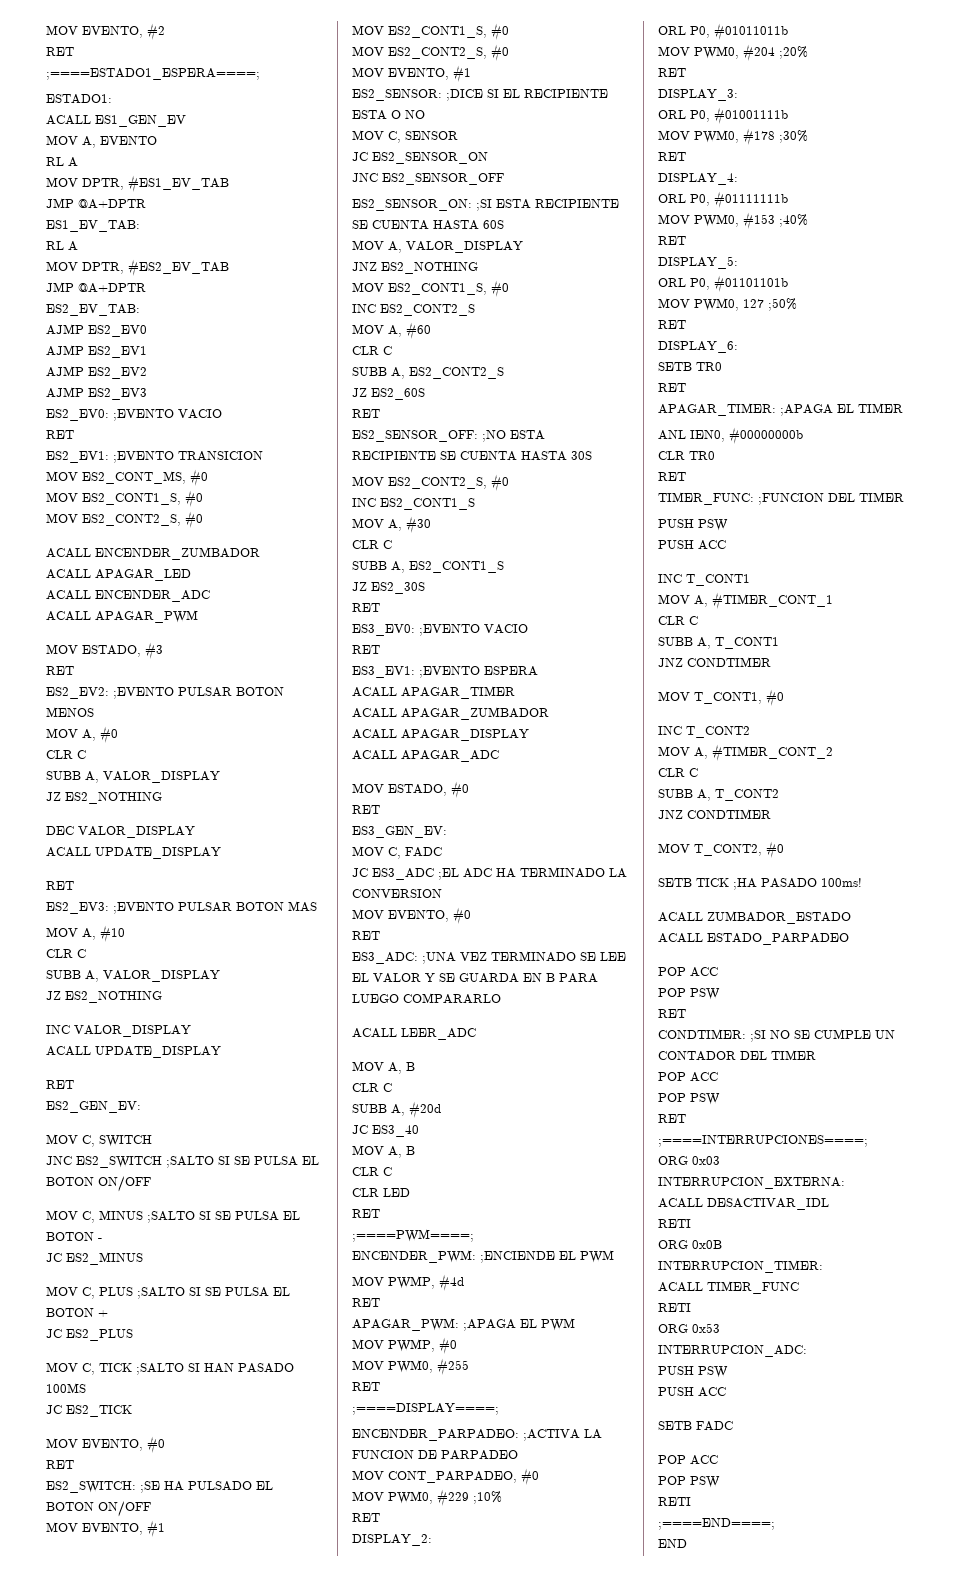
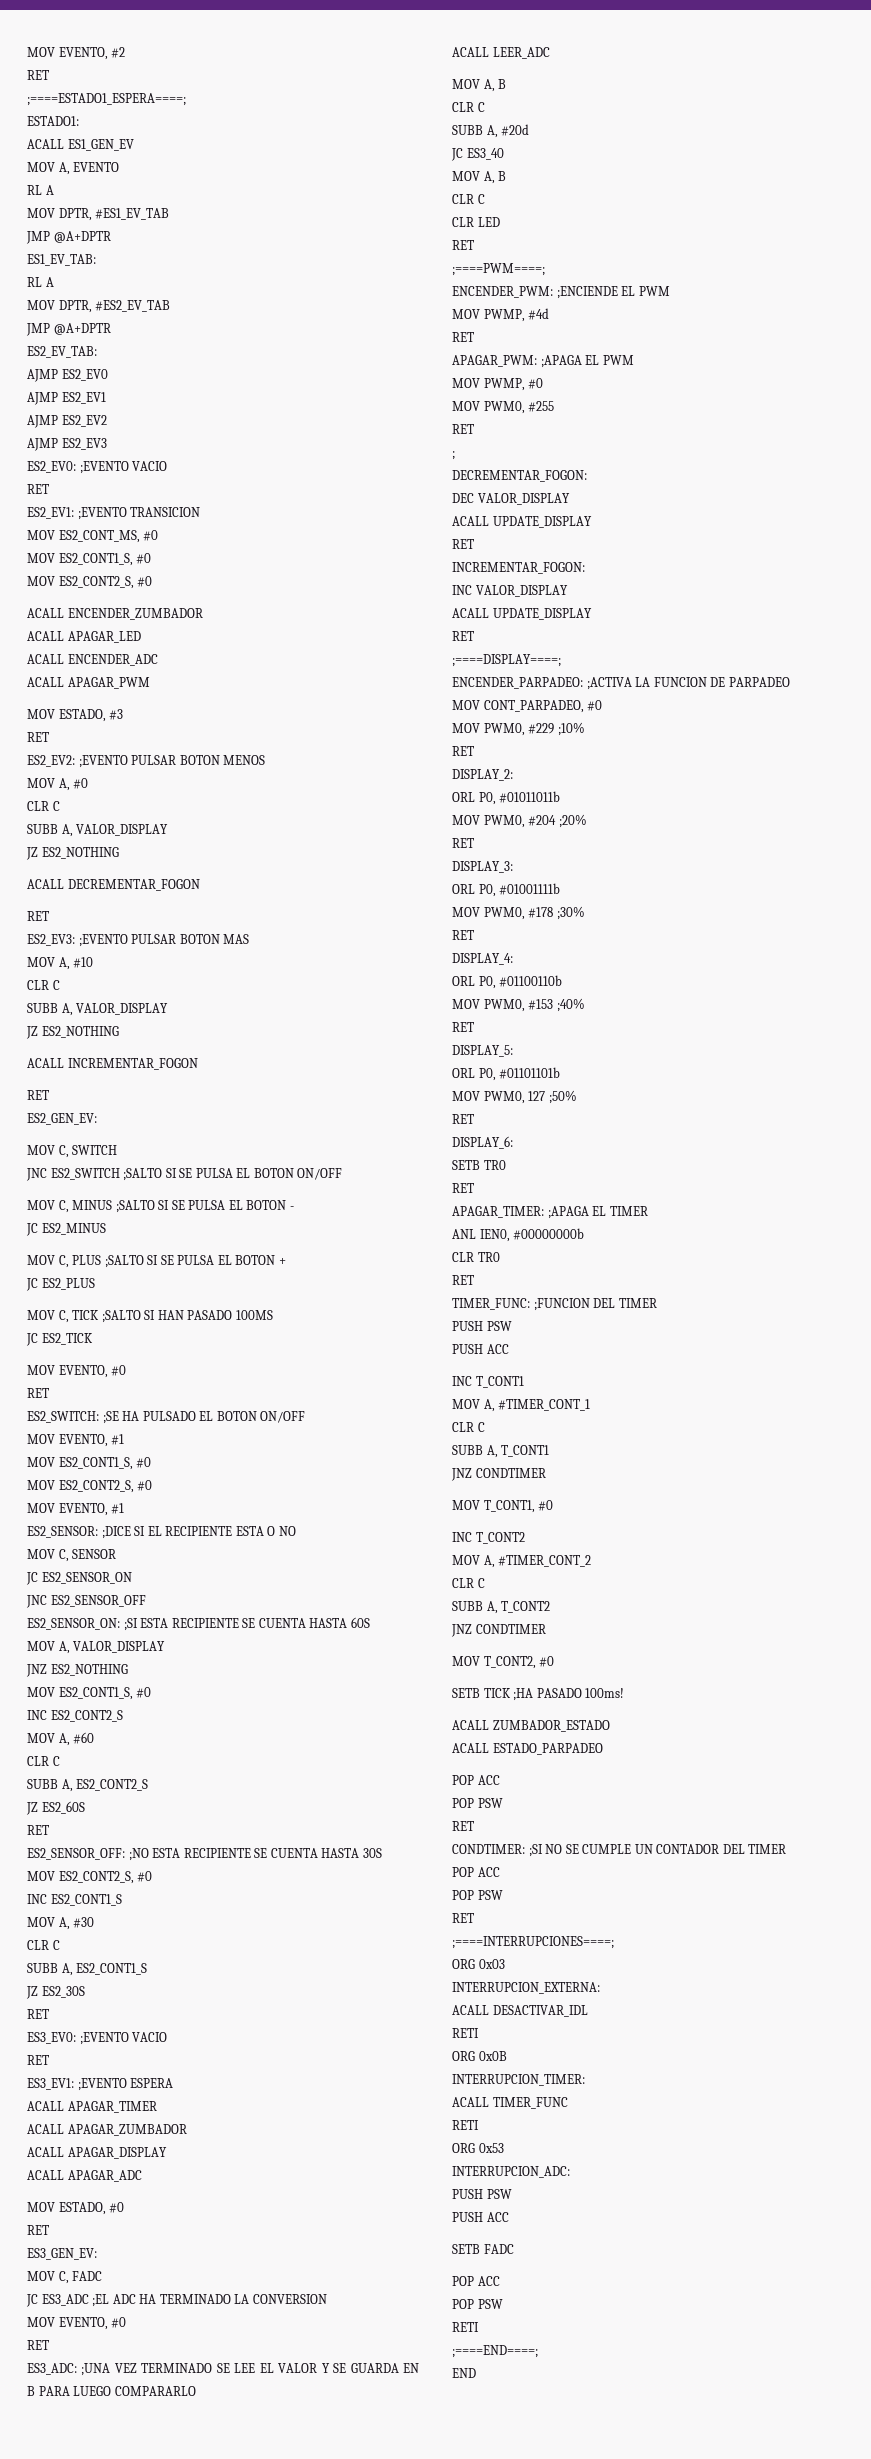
[46,826,195,838] [46,847,221,859] // DEC VALOR_DISPLAY // ACALL UPDATE_DISPLAY -> [27,879,200,891] // ACALL DECREMENTAR_FOGON
[46,1025,191,1037] [46,1046,221,1058] // INC VALOR_DISPLAY // ACALL UPDATE_DISPLAY -> [27,1058,198,1070] // ACALL INCREMENTAR_FOGON
(380, 1386) none -> [452,451,455,460] [452,470,587,482] [452,493,570,505] [452,516,592,528] [452,539,474,549] [452,562,585,574] [452,585,568,597] [452,608,592,620] [452,631,474,641] // ; // DECREMENTAR_FOGON: // DEC VALOR_DISPLAY // ACALL UPDATE_DISPLAY // RET // INCREMENTAR_FOGON: // INC VALOR_DISPLAY // ACALL UPDATE_DISPLAY // RET
[714,191,788,208] #01111111b -> [499,975,563,987] #01100110b

